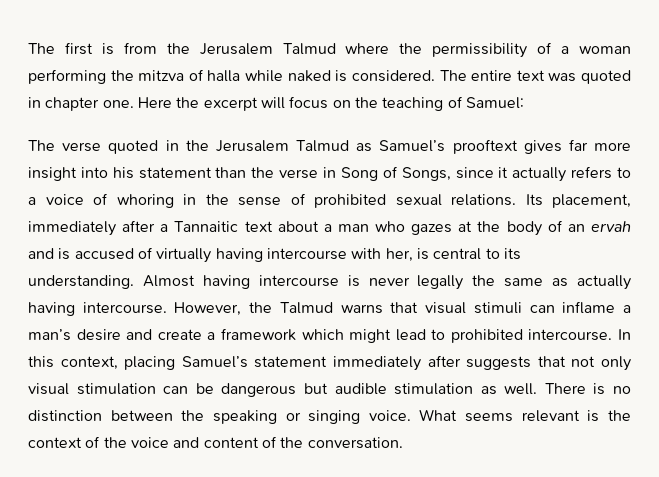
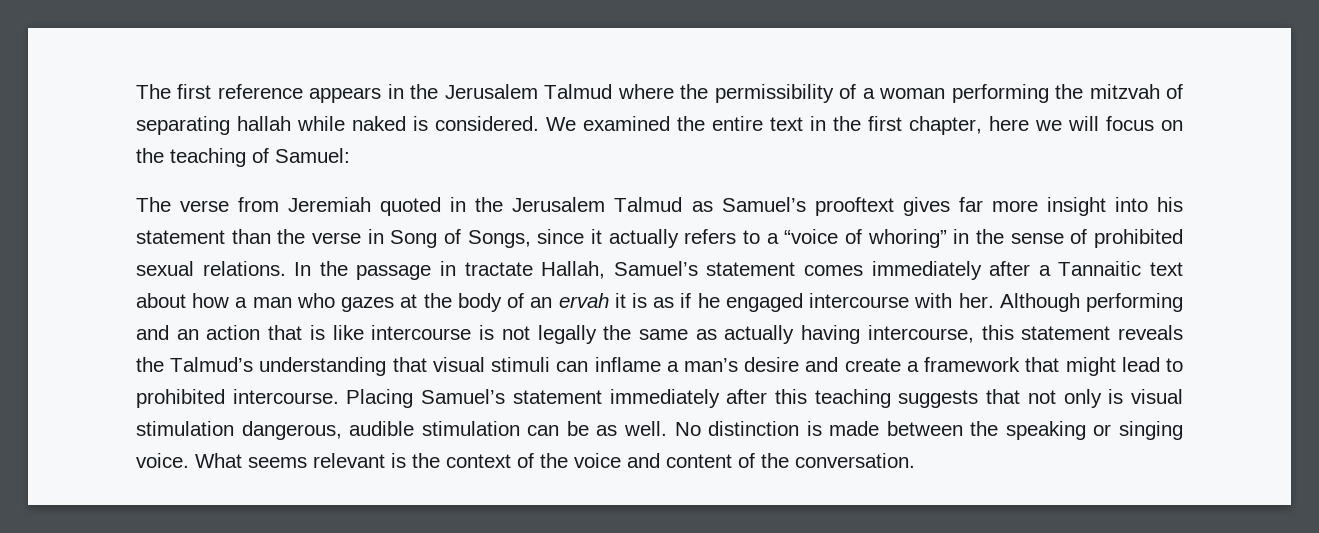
[101,42,157,55] is from -> [217,84,404,103] reference appears in
[138,69,632,84] [28,97,258,111] mitzva of halla while naked is considered. The entire text was quoted in chapter one. Here the excerpt -> [1089,84,1184,99] [136,116,1062,135] mitzvah of separating hallah while naked is considered. We examined the entire text in the first chapter, here we
(102, 147) none -> [238,197,372,212] from Jeremiah
[45,193,174,208] voice of whoring -> [784,229,947,248] “voice of whoring”
[525,194,631,208] Its placement, -> [294,261,864,280] In the passage in tractate Hallah, Samuel’s statement comes
(319, 226) none -> [192,293,230,308] how
[28,247,521,263] [28,275,250,289] and is accused of virtually having intercourse with her, is central to its understanding. Almost having -> [614,293,1184,312] [136,325,364,340] it is as if he engaged intercourse with her. Although performing and an action that is like
[368,277,410,286] never -> [501,326,530,340] not
[82,302,383,316] intercourse. However, the Talmud warns -> [867,325,1183,343] [136,357,387,376] intercourse, this statement reveals the Talmud’s understanding
[301,329,344,340] which -> [1025,357,1060,372] that
[617,329,631,340] [28,356,176,370] In this context, placing -> [346,389,414,408] Placing
(461, 361) none -> [775,389,891,408] this teaching
(632, 363) none -> [1108,389,1124,404] is
[163,383,631,397] [28,410,102,422] can be dangerous but audible stimulation as well. There is no distinction -> [241,421,880,440] dangerous, audible stimulation can be as well. No distinction is made

